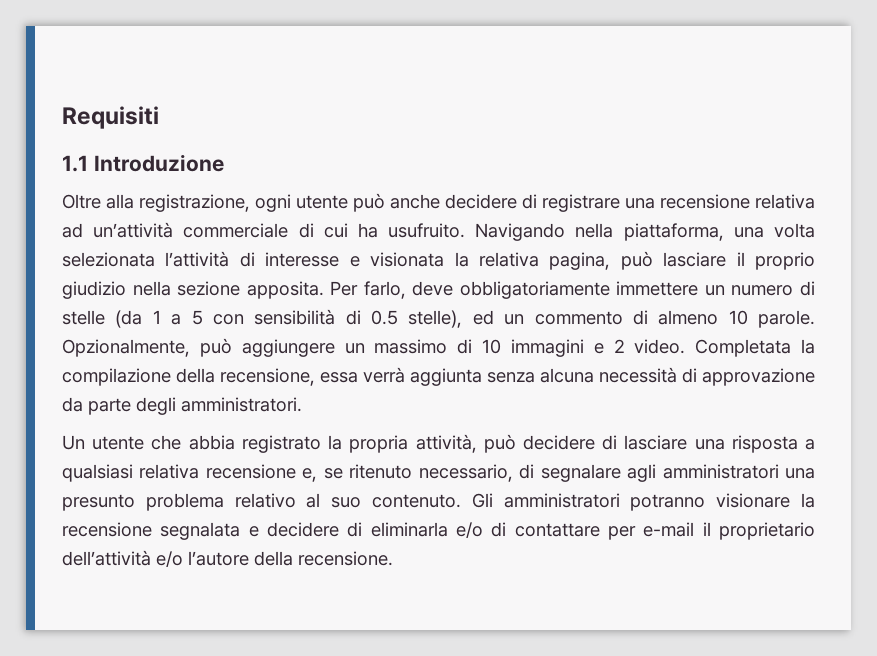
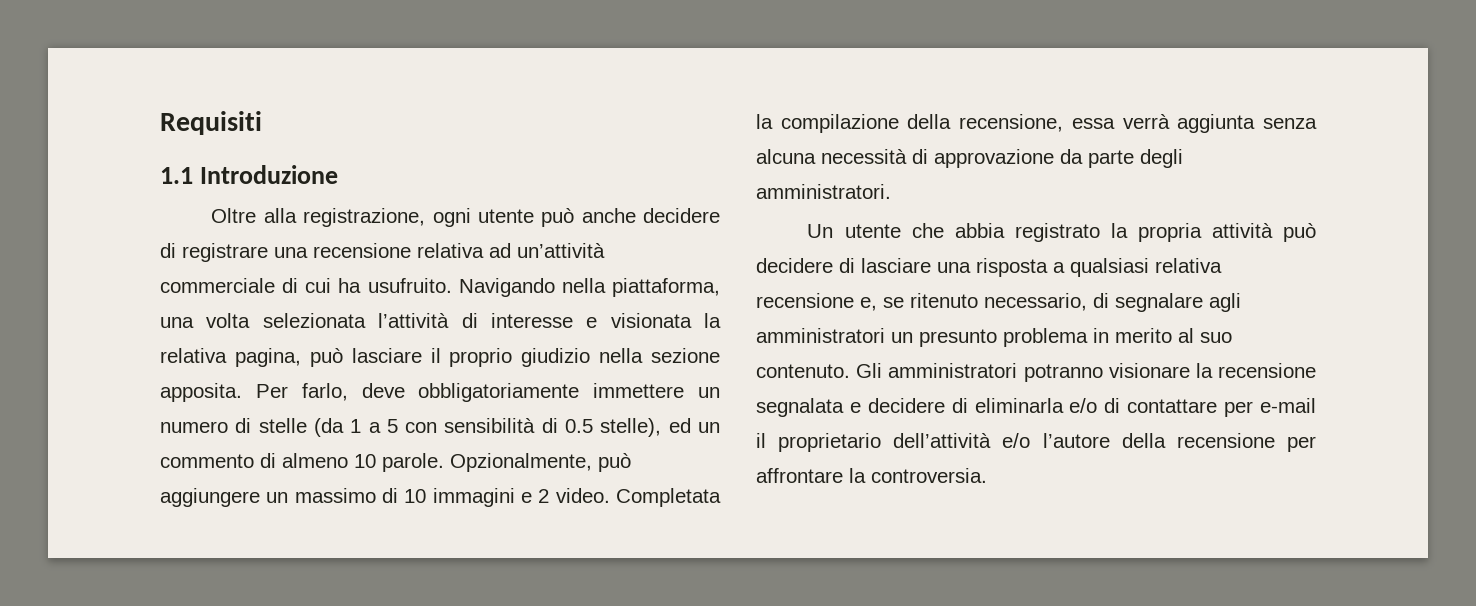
[415,434,477,453] attività, -> [1211,223,1273,238] attività
[785,468,815,479] una -> [891,332,913,343] un
[234,493,296,508] relativo -> [1093,328,1172,343] in merito
[298,551,393,566] recensione. -> [1176,433,1316,452] [756,468,987,483] recensione per affrontare la controversia.

